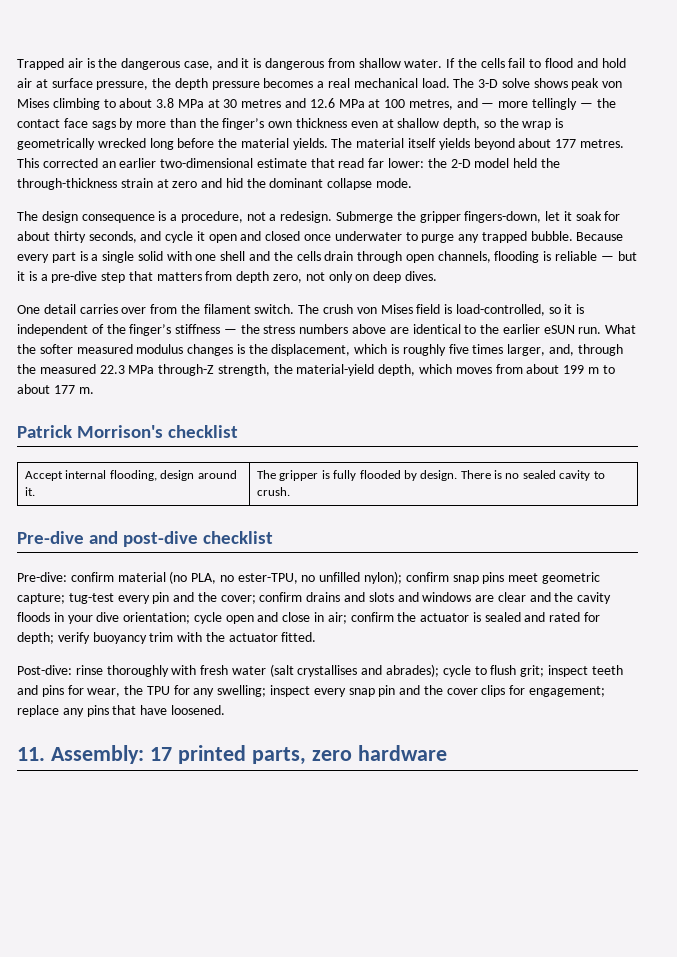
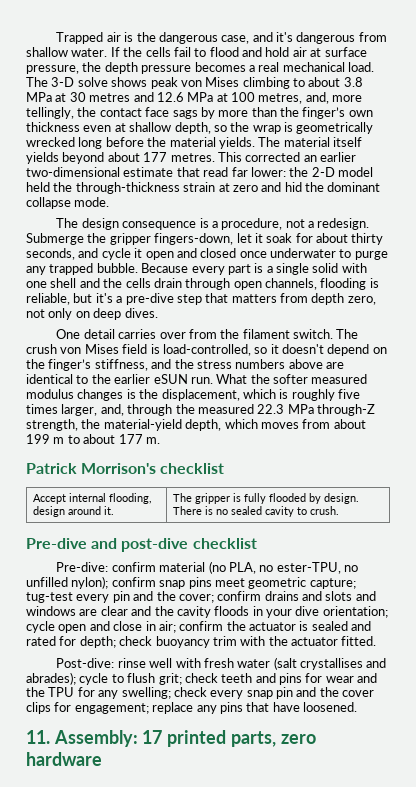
[241,58,262,68] it is -> [276,32,294,42] it's
[456,98,593,110] and — more tellingly — -> [305,92,363,104] [26,107,74,119] and, more tellingly,
[555,251,637,261] [17,271,37,281] reliable — but it is -> [26,293,113,305] reliable, but it's
[576,304,585,314] [17,324,237,336] is independent of the finger’s stiffness — -> [282,344,387,356] [26,359,172,371] doesn't depend on the finger’s stiffness, and
[57,632,90,644] verify -> [119,636,153,646] check
[106,665,169,677] thoroughly -> [149,658,173,668] well
[547,665,588,677] inspect -> [184,673,218,683] check
[87,688,121,697] wear, -> [325,673,378,683] wear and
[270,685,311,697] inspect -> [173,687,207,697] check

